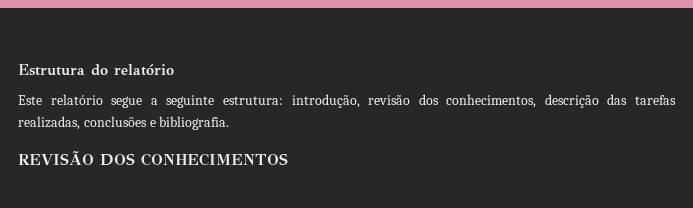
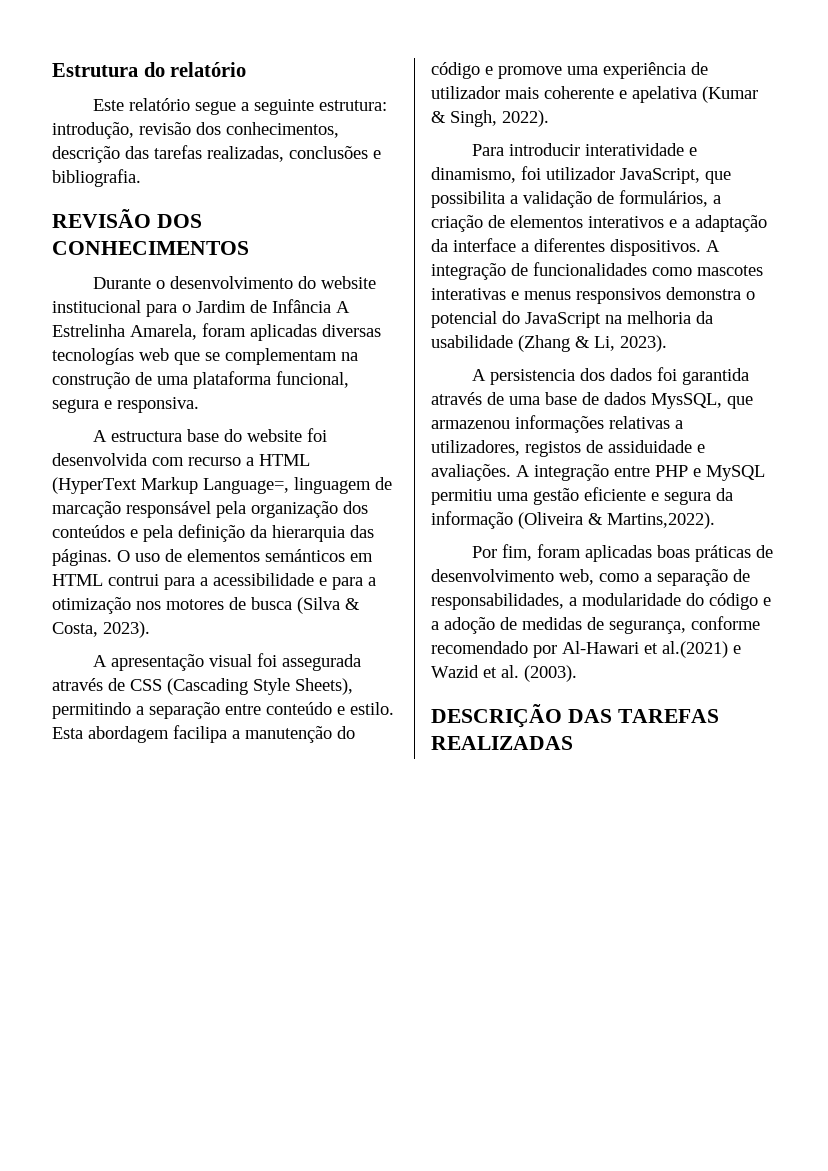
(288, 159) none -> [92,276,376,289] [52,299,350,317] [52,323,381,341] [52,348,358,365] [52,371,349,389] [52,397,199,413] [92,428,327,442] [52,453,310,466] [52,477,392,494] [52,501,368,518] [52,524,374,542] [52,549,373,566] [52,573,376,590] [52,597,360,614] [52,621,150,638] [92,653,361,671] [52,678,353,695] [52,702,394,719] [52,725,355,743] [431,62,708,79] [431,86,758,103] [431,110,549,127] [471,143,697,156] [431,166,731,184] [431,190,721,208] [431,215,767,232] [431,238,720,256] [431,262,763,280] [431,287,755,304] [431,311,713,328] [431,335,667,352] [471,367,749,385] [431,392,753,409] [431,415,683,433] [431,440,705,457] [431,464,765,481] [431,487,733,505] [431,511,715,529] [471,544,773,562] [431,569,750,586] [431,593,771,610] [431,616,760,634] [431,641,741,658] [431,665,577,682] [431,704,719,728] [431,736,573,750] // Durante o desenvolvimento do website institucional para o Jardim de Infância A Estrelinha Amarela, foram aplicadas diversas tecnologías web que se complementam na construção de uma plataforma funcional, segura e responsiva. // A estructura base do website foi desenvolvida com recurso a HTML (HyperText Markup Language=, linguagem de marcação responsável pela organização dos conteúdos e pela definição da hierarquia das páginas. O uso de elementos semánticos em HTML contrui para a acessibilidade e para a otimização nos motores de busca (Silva & Costa, 2023). // A apresentação visual foi assegurada através de CSS (Cascading Style Sheets), permitindo a separação entre conteúdo e estilo. Esta abordagem facilipa a manutenção do código e promove uma experiência de utilizador mais coherente e apelativa (Kumar & Singh, 2022). // Para introducir interatividade e dinamismo, foi utilizador JavaScript, que possibilita a validação de formulários, a criação de elementos interativos e a adaptação da interface a diferentes dispositivos. A integração de funcionalidades como mascotes interativas e menus responsivos demonstra o potencial do JavaScript na melhoria da usabilidade (Zhang & Li, 2023). // A persistencia dos dados foi garantida através de uma base de dados MysSQL, que armazenou informações relativas a utilizadores, registos de assiduidade e avaliações. A integração entre PHP e MySQL permitiu uma gestão eficiente e segura da informação (Oliveira & Martins,2022). // Por fim, foram aplicadas boas práticas de desenvolvimento web, como a separação de responsabilidades, a modularidade do código e a adoção de medidas de segurança, conforme recomendado por Al-Hawari et al.(2021) e Wazid et al. (2003). // DESCRIÇÃO DAS TAREFAS REALIZADAS

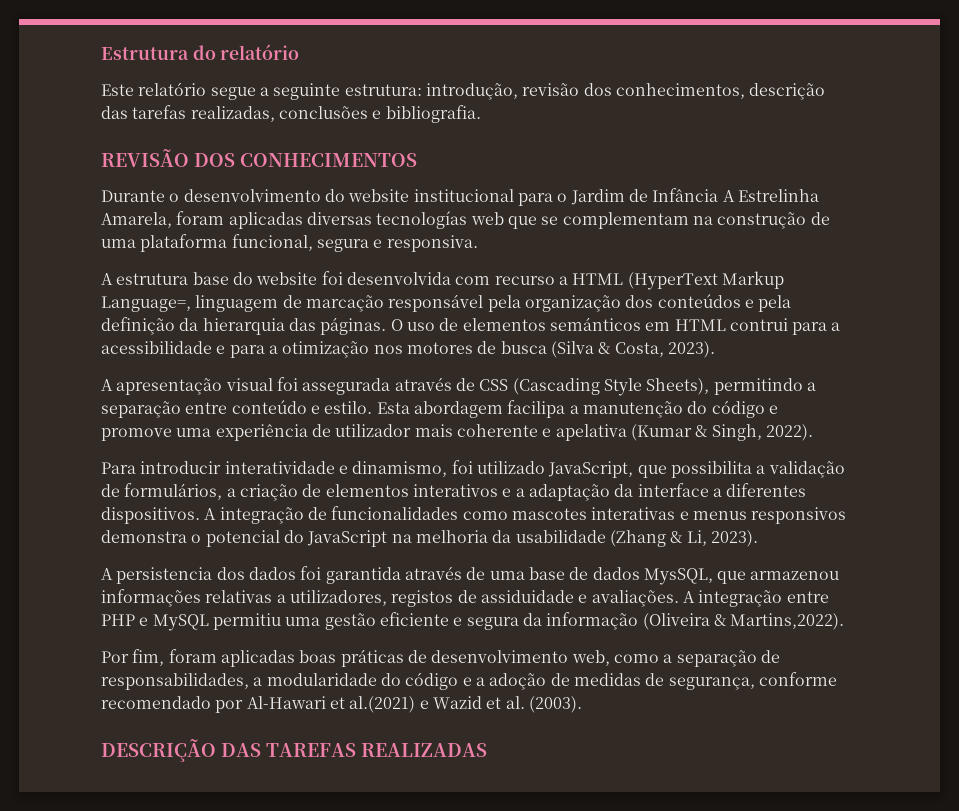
[110,431,182,442] estructura -> [116,273,189,285] estrutura
[546,167,615,180] utilizador -> [476,461,545,474] utilizado

